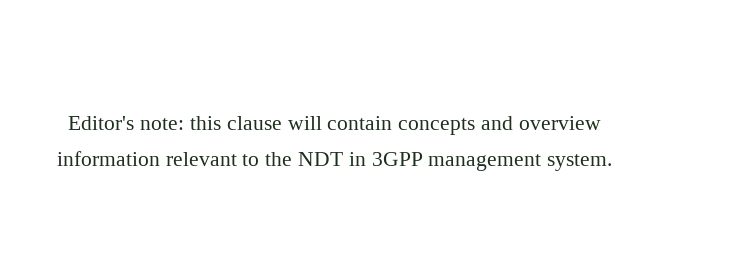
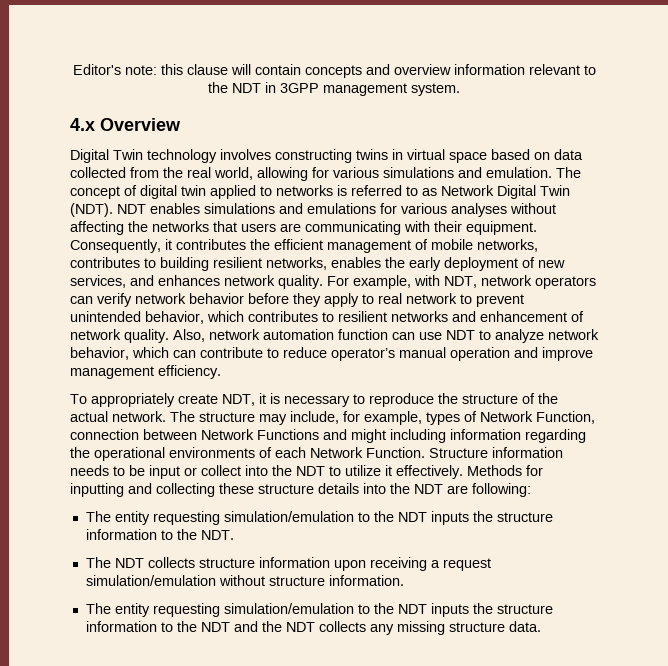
(613, 162) none -> [70,118,181,131] [70,149,583,163] [70,167,581,181] [70,185,570,199] [70,203,556,217] [70,221,537,235] [70,239,538,253] [70,257,565,271] [70,275,596,289] [70,293,524,307] [70,311,584,324] [70,329,599,343] [70,347,593,361] [70,365,221,379] [70,393,558,407] [70,411,595,425] [70,429,586,443] [70,447,563,461] [70,465,543,479] [70,483,531,497] [85,511,553,525] [85,529,234,540] [85,557,491,571] [85,575,404,586] [85,603,553,617] [85,621,541,635] // 4.x Overview // Digital Twin technology involves constructing twins in virtual space based on data collected from the real world, allowing for various simulations and emulation. The concept of digital twin applied to networks is referred to as Network Digital Twin (NDT). NDT enables simulations and emulations for various analyses without affecting the networks that users are communicating with their equipment. Consequently, it contributes the efficient management of mobile networks, contributes to building resilient networks, enables the early deployment of new services, and enhances network quality. For example, with NDT, network operators can verify network behavior before they apply to real network to prevent unintended behavior, which contributes to resilient networks and enhancement of network quality. Also, network automation function can use NDT to analyze network behavior, which can contribute to reduce operator’s manual operation and improve management efficiency. // To appropriately create NDT, it is necessary to reproduce the structure of the actual network. The structure may include, for example, types of Network Function, connection between Network Functions and might including information regarding the operational environments of each Network Function. Structure information needs to be input or collect into the NDT to utilize it effectively. Methods for inputting and collecting these structure details into the NDT are following: // The entity requesting simulation/emulation to the NDT inputs the structure information to the NDT. // The NDT collects structure information upon receiving a request simulation/emulation without structure information. // The entity requesting simulation/emulation to the NDT inputs the structure information to the NDT and the NDT collects any missing structure data.

